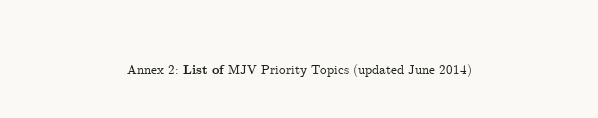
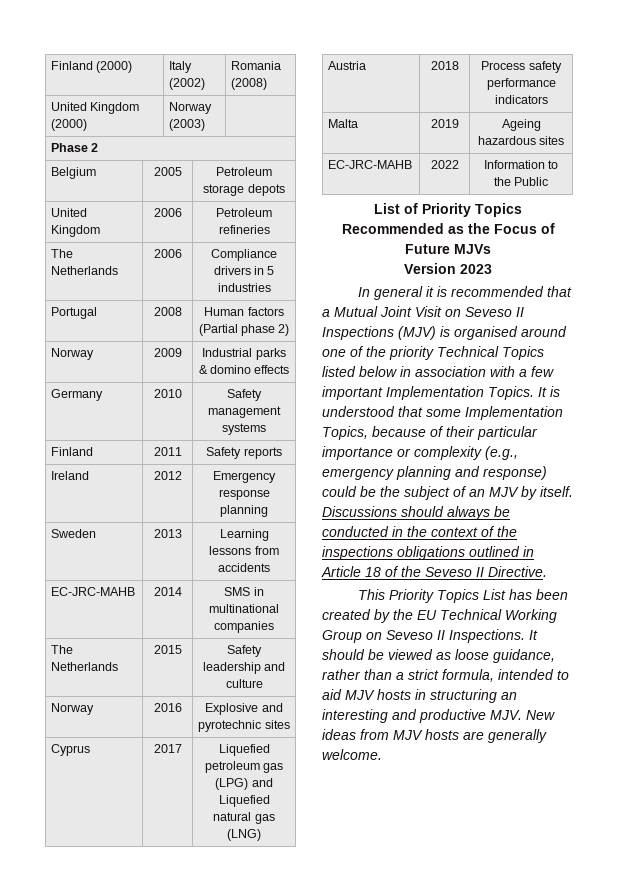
[126,65,179,75] Annex 2: -> [50,61,133,73] [168,61,192,73] [168,78,205,90] [230,61,281,70] [230,78,267,90] [50,102,140,114] [50,119,87,131] [168,102,212,114] [168,119,205,131] [50,143,99,152] [50,167,96,179] [153,167,182,176] [216,167,272,176] [203,184,285,196] [50,208,87,217] [50,225,100,237] [153,208,182,217] [216,208,272,217] [218,225,270,234] [50,249,73,258] [50,266,118,275] [153,249,182,258] [211,249,277,261] [213,266,275,275] [217,283,271,292] [50,307,97,319] [153,307,182,316] [204,307,284,316] [198,324,290,336] [50,348,94,360] [153,348,182,357] [202,348,286,360] [198,365,290,374] [50,389,103,401] [153,389,182,398] [227,389,262,401] [208,406,281,418] [222,423,266,435] [50,447,93,456] [153,447,182,456] [206,447,282,459] [50,471,89,480] [153,471,182,480] [213,471,276,483] [218,489,270,500] [220,505,268,517] [50,529,96,538] [153,529,182,538] [219,529,269,541] [209,546,279,555] [218,563,270,572] [50,587,135,596] [153,587,182,596] [224,587,264,596] [209,604,279,613] [214,621,274,633] [50,645,73,654] [50,662,118,671] [153,645,182,654] [227,645,262,657] [202,662,286,674] [225,679,263,688] [50,703,94,715] [153,703,182,712] [205,703,283,715] [198,720,290,732] [50,744,90,756] [153,744,182,753] [218,744,270,756] [204,761,284,773] [215,778,273,790] [218,795,270,807] [213,812,275,824] [227,829,261,841] [327,61,366,70] [430,61,459,70] [481,61,562,73] [486,78,556,90] [494,95,548,104] [327,119,358,128] [430,119,459,128] [501,119,541,131] [477,136,565,145] [327,160,412,169] [430,160,459,169] [483,160,559,169] [493,177,549,186] Finland (2000) | Italy (2002) | Romania (2008) // United Kingdom (2000) | Norway (2003) | // Phase 2 // Belgium | 2005 | Petroleum storage depots // United Kingdom | 2006 | Petroleum refineries // The Netherlands | 2006 | Compliance drivers in 5 industries // Portugal | 2008 | Human factors (Partial phase 2) // Norway | 2009 | Industrial parks & domino effects // Germany | 2010 | Safety management systems // Finland | 2011 | Safety reports // Ireland | 2012 | Emergency response planning // Sweden | 2013 | Learning lessons from accidents // EC-JRC-MAHB | 2014 | SMS in multinational companies // The Netherlands | 2015 | Safety leadership and culture // Norway | 2016 | Explosive and pyrotechnic sites // Cyprus | 2017 | Liquefied petroleum gas (LPG) and Liquefied natural gas (LNG) // Austria | 2018 | Process safety performance indicators // Malta | 2019 | Ageing hazardous sites // EC-JRC-MAHB | 2022 | Information to the Public //
[227,64,472,77] MJV Priority Topics (updated June 2014) -> [422,203,522,217] [341,223,555,234] [405,244,491,254] [404,263,492,274] [357,286,572,300] [322,306,524,317] [322,326,567,340] [322,346,544,360] [322,366,554,377] [322,386,560,400] [322,406,563,420] [322,426,538,440] [322,446,518,460] [322,466,547,480] [322,486,573,500] [322,506,510,520] [322,526,517,537] [322,546,534,560] [321,566,547,577] [357,589,568,603] [322,609,557,623] [322,629,538,643] [322,649,555,663] [322,669,569,682] [322,689,517,703] [322,709,555,723] [322,729,547,743] [322,749,382,760] Priority Topics Recommended as the Focus of Future MJVs // Version 2023 // In general it is recommended that a Mutual Joint Visit on Seveso II Inspections (MJV) is organised around one of the priority Technical Topics listed below in association with a few important Implementation Topics. It is understood that some Implementation Topics, because of their particular importance or complexity (e.g., emergency planning and response) could be the subject of an MJV by itself. Discussions should always be conducted in the context of the inspections obligations outlined in Article 18 of the Seveso II Directive. // This Priority Topics List has been created by the EU Technical Working Group on Seveso II Inspections. It should be viewed as loose guidance, rather than a strict formula, intended to aid MJV hosts in structuring an interesting and productive MJV. New ideas from MJV hosts are generally welcome.

